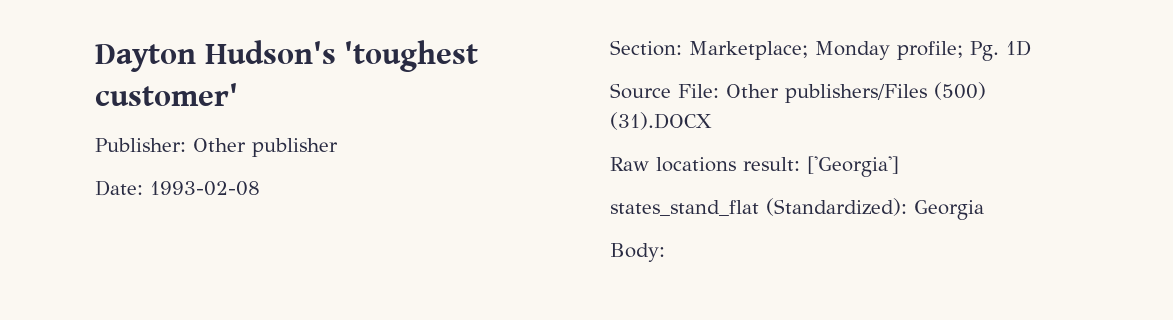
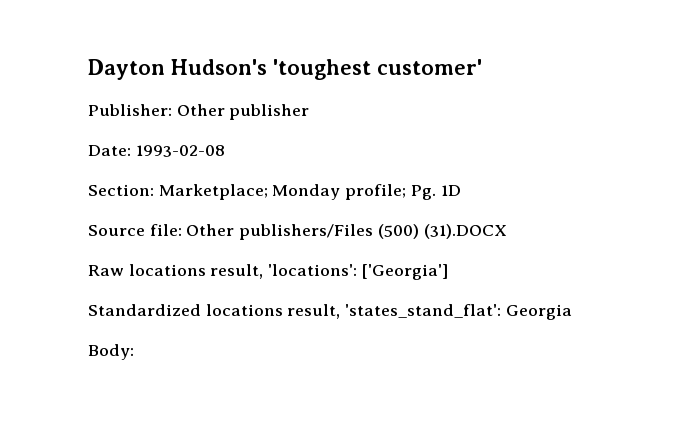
[678,84,719,98] File: -> [149,224,182,236] file:
[743,157,800,171] result: -> [210,264,358,279] result, 'locations':
[610,198,907,216] states_stand_flat (Standardized): -> [88,304,502,319] Standardized locations result, 'states_stand_flat':

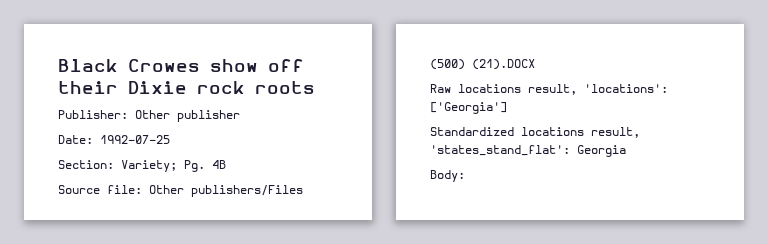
[88,59,482,80] Dayton Hudson's 'toughest customer' -> [58,59,304,72] [58,81,315,94] Black Crowes show off their Dixie rock roots
[135,145,225,157] 1993-02-08 -> [100,135,170,144] 1992-07-25
[158,184,461,200] Marketplace; Monday profile; Pg. 1D -> [121,160,226,172] Variety; Pg. 4B
[423,224,507,239] (31).DOCX -> [472,59,535,70] (21).DOCX

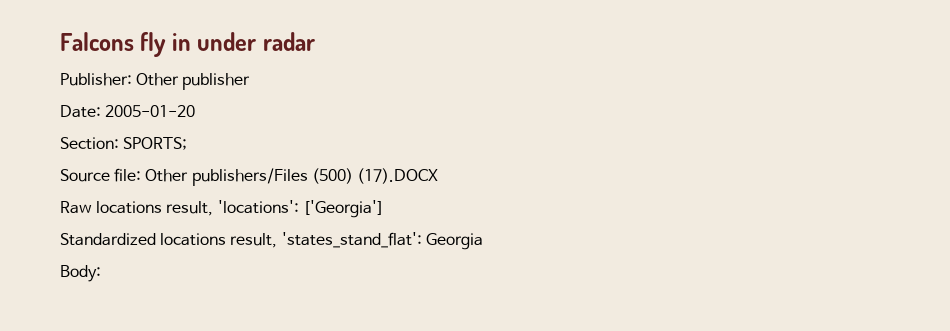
[58,59,304,72] [58,81,315,94] Black Crowes show off their Dixie rock roots -> [60,32,315,57] Falcons fly in under radar
[100,135,170,144] 1992-07-25 -> [105,105,196,117] 2005-01-20
[121,160,226,172] Variety; Pg. 4B -> [123,137,188,150] SPORTS;
[472,59,535,70] (21).DOCX -> [356,168,438,184] (17).DOCX

